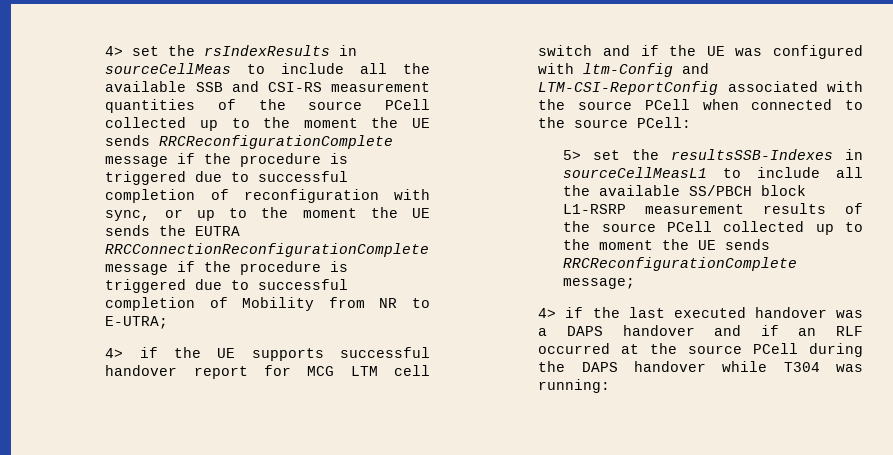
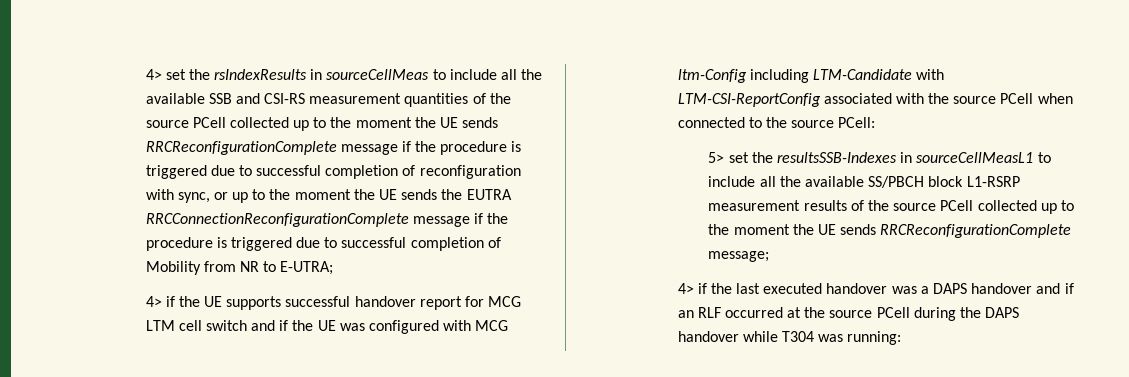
[583,63,710,77] ltm-Config and -> [475,320,509,331] [677,69,945,83] MCG ltm-Config including LTM-Candidate with

